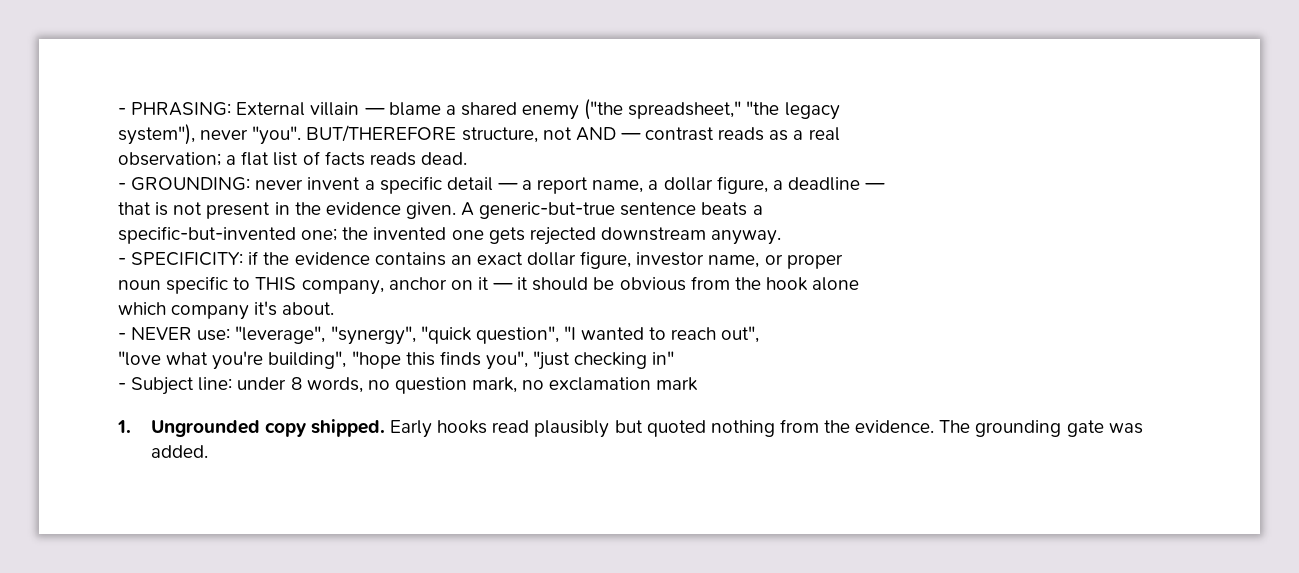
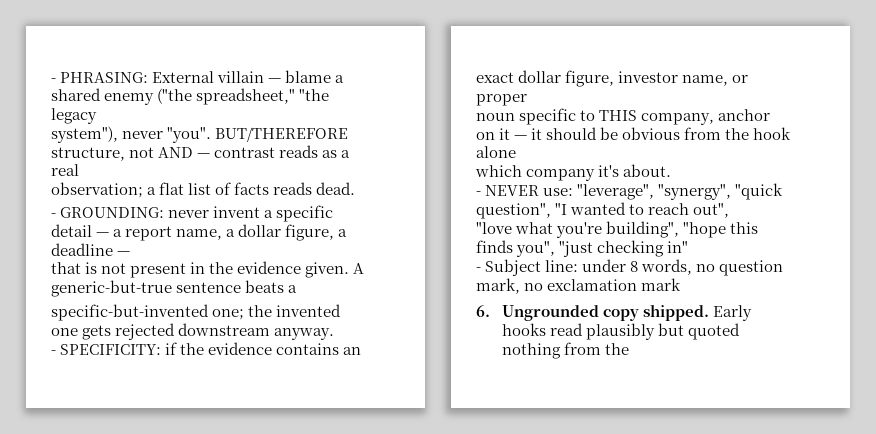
[117,420,131,433] 1. -> [476,305,490,317] 6.
[855,420,1143,437] [150,445,208,458] evidence. The grounding gate was added. -> (630, 349) none

